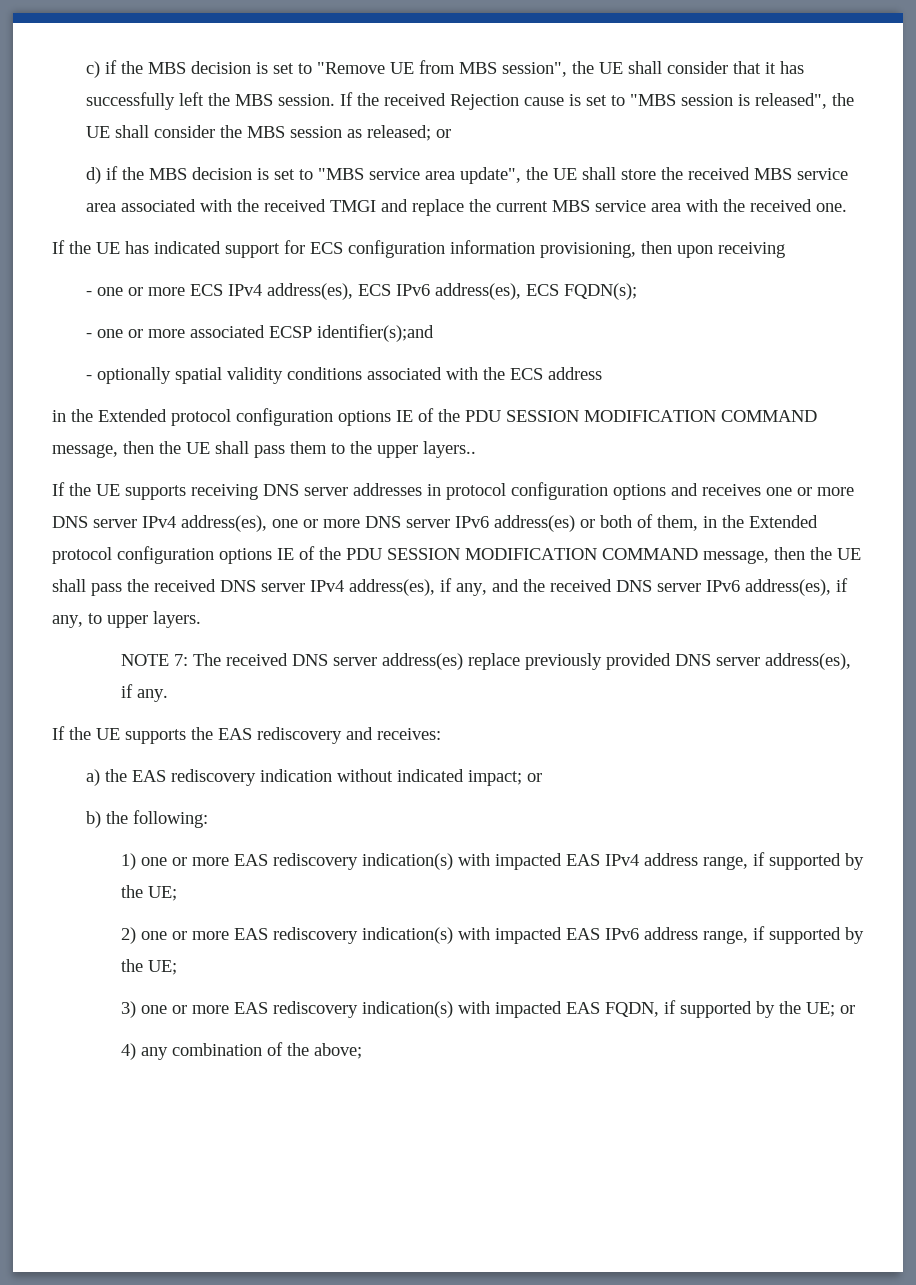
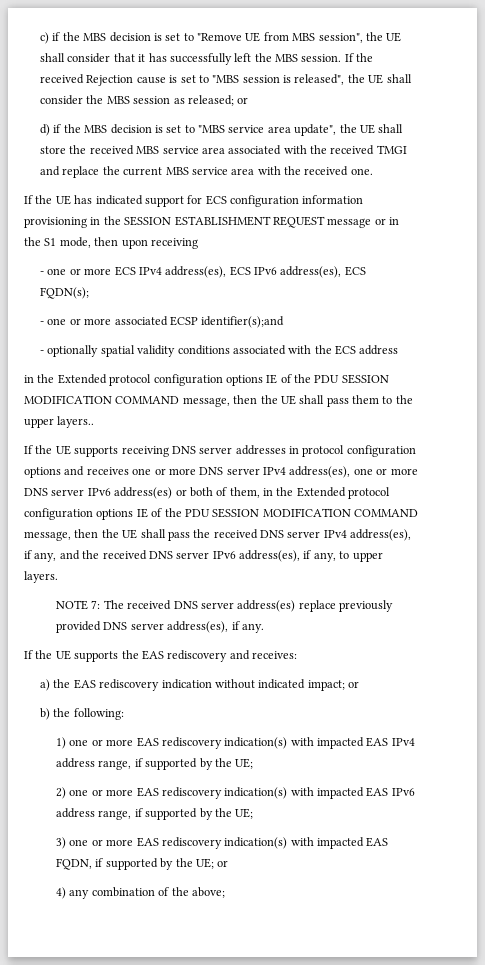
[540,242,636,258] provisioning, -> [24,216,399,228] [24,237,91,248] provisioning in the SESSION ESTABLISHMENT REQUEST message or in the S1 mode,

